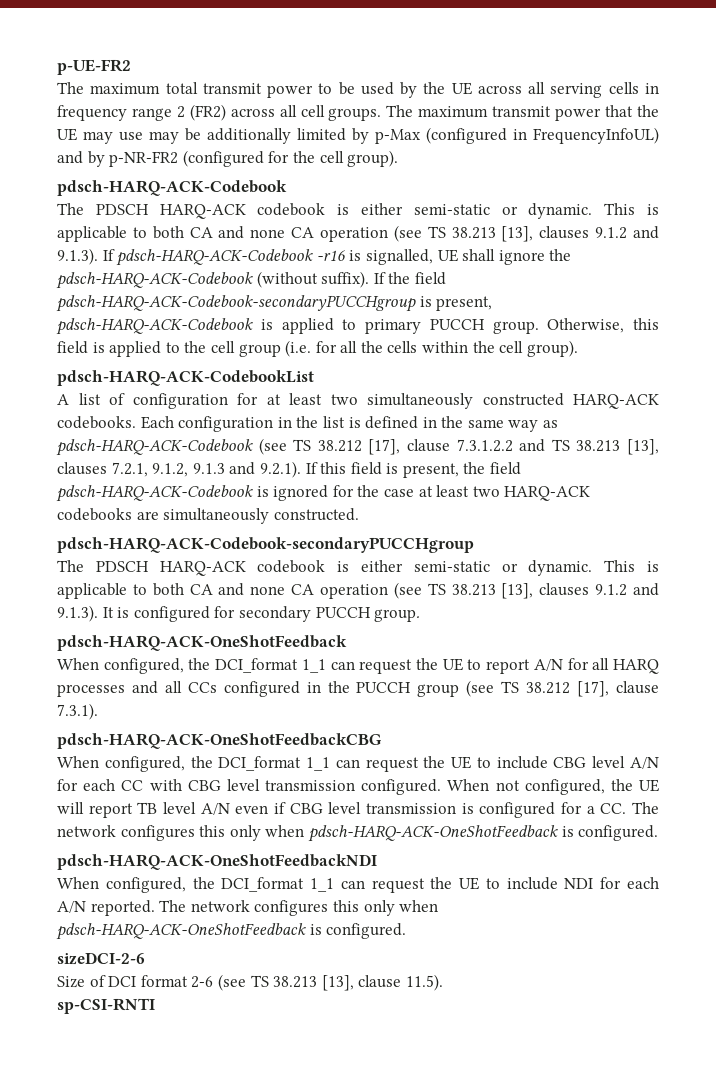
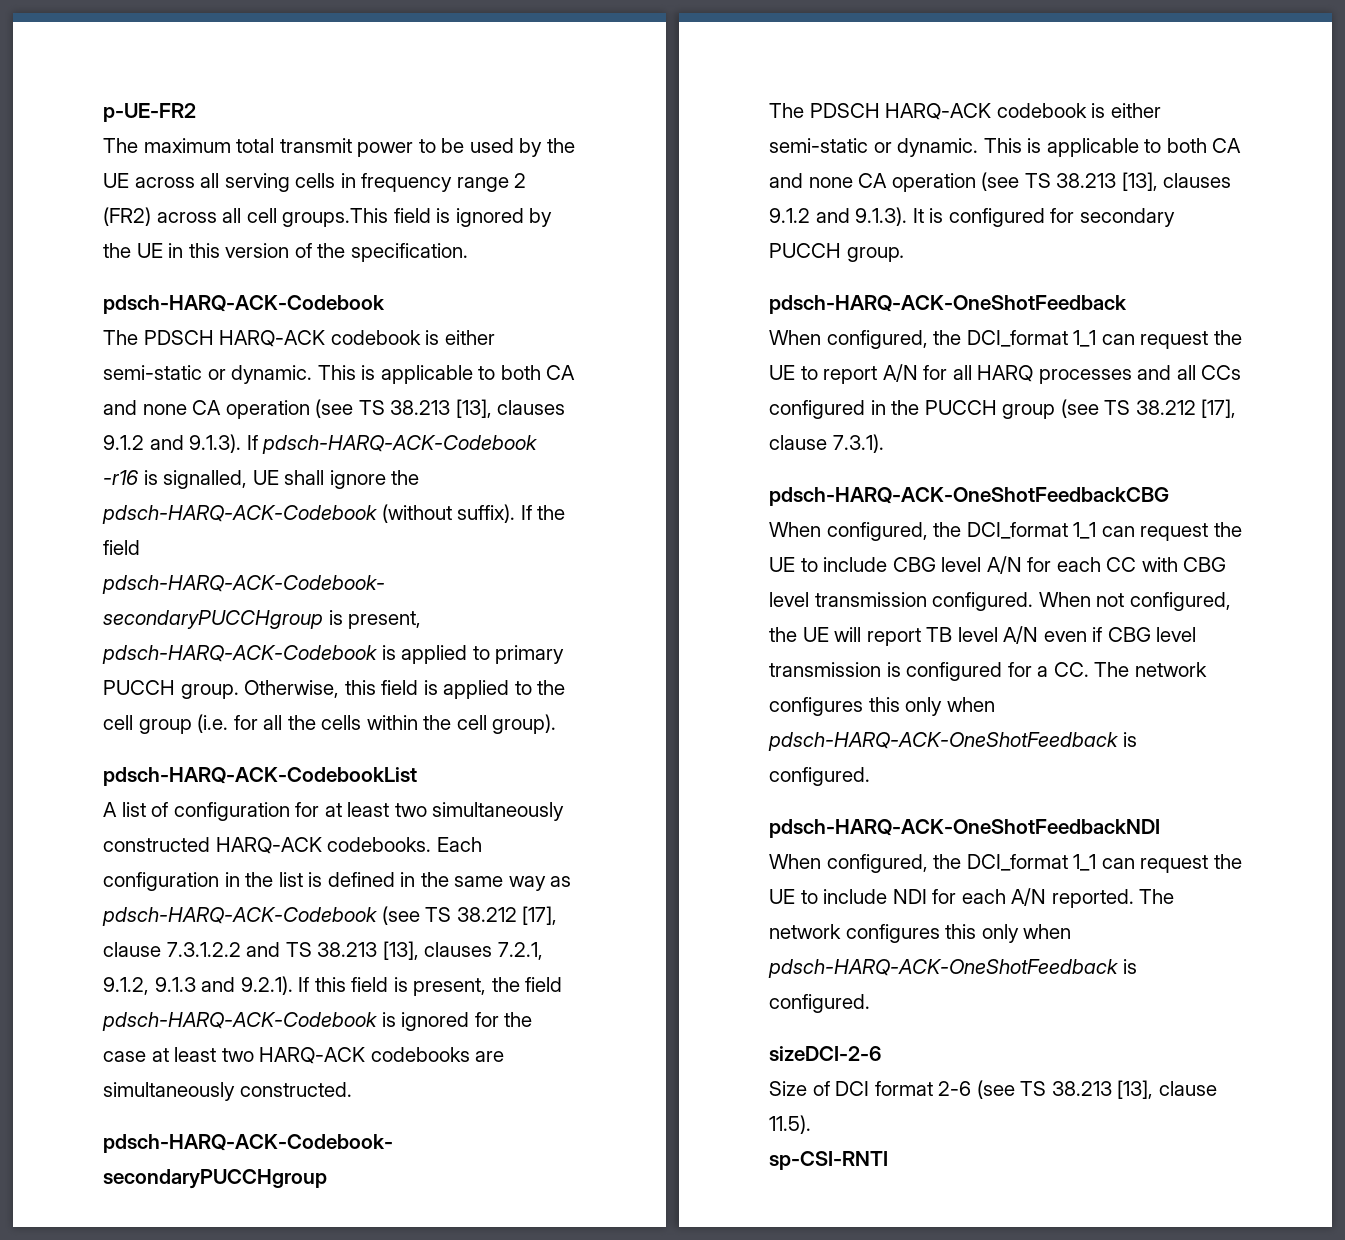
[328,105,659,121] [57,127,659,144] [57,150,399,167] groups. The maximum transmit power that the UE may use may be additionally limited by p-Max (configured in FrequencyInfoUL) and by p-NR-FR2 (configured for the cell group). -> [282,208,553,227] [103,243,468,262] groups.This field is ignored by the UE in this version of the specification.

